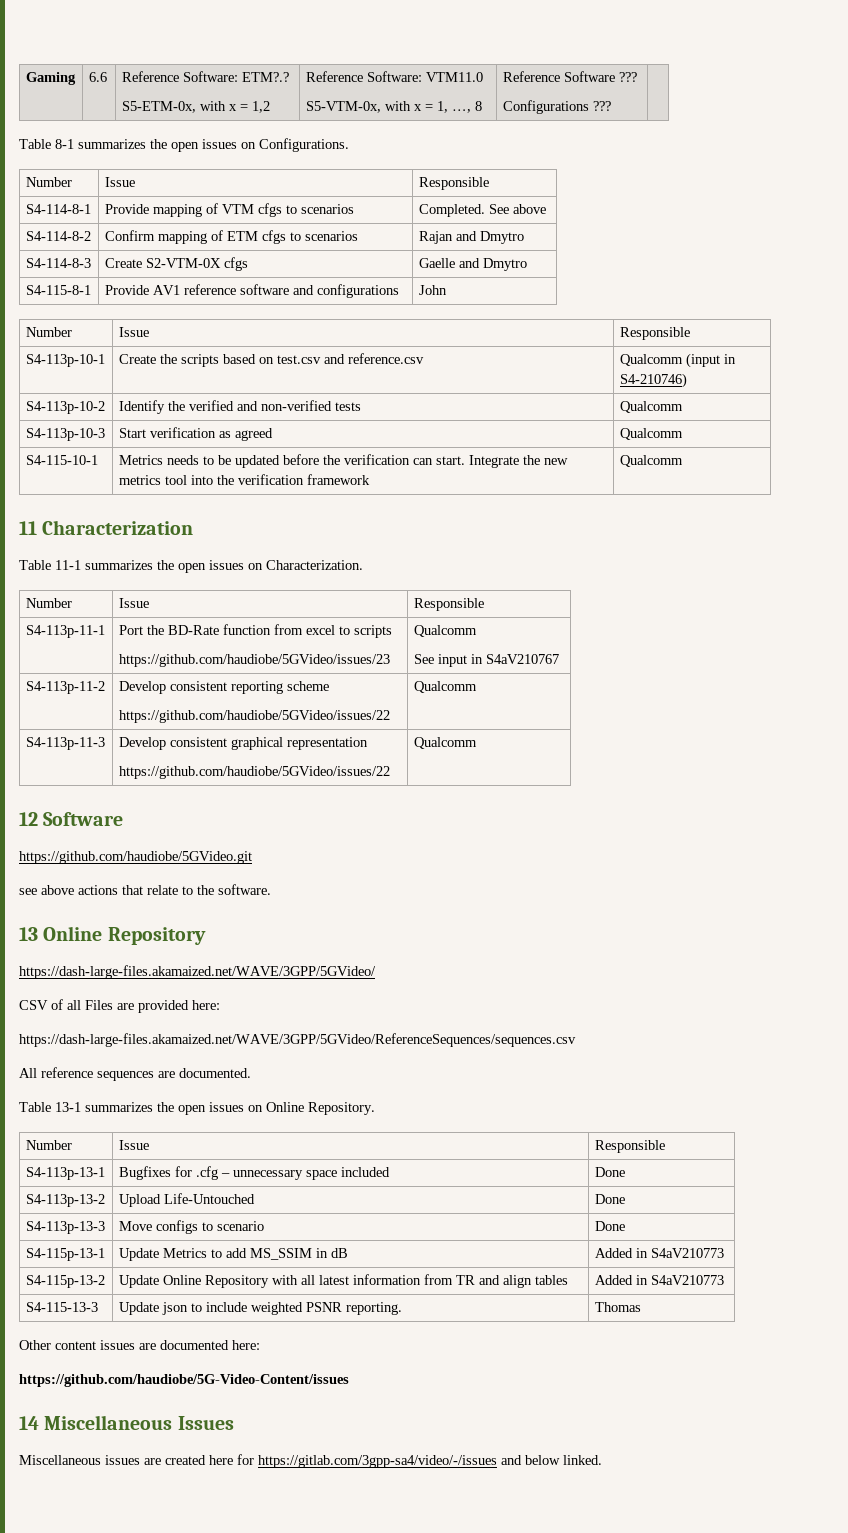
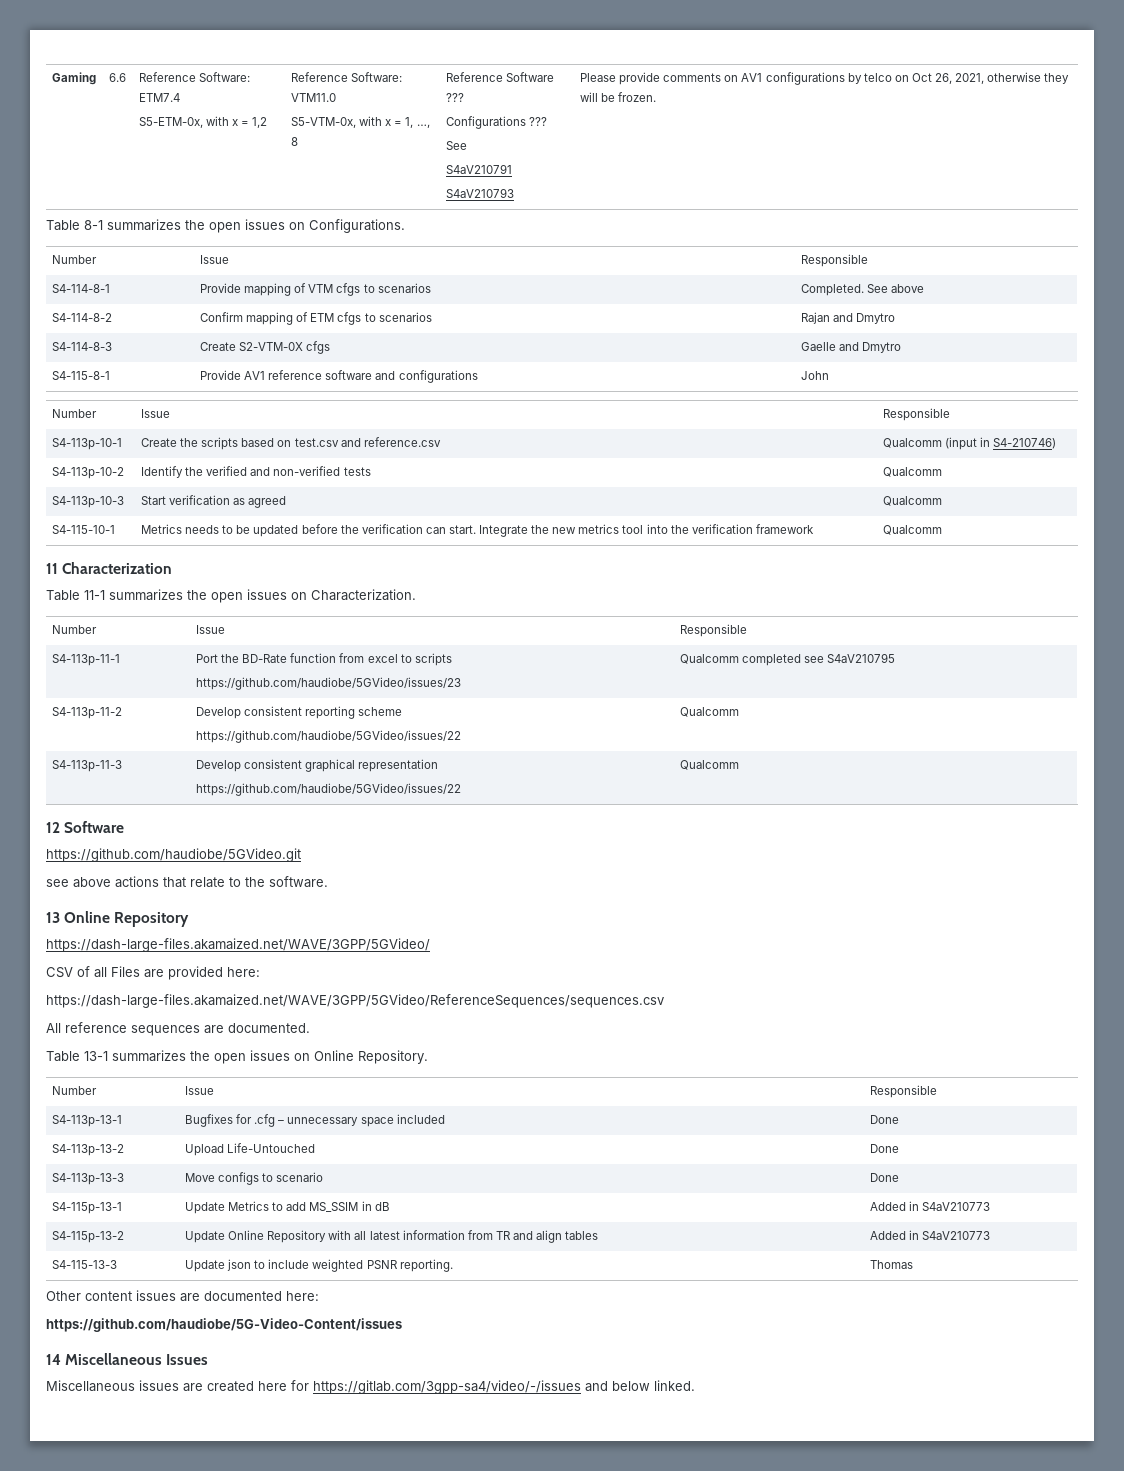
[241,72,289,82] ETM?.? -> [139,93,181,102] ETM7.4
(611, 106) | -> [446,141,468,150] [446,164,513,174] [446,188,515,198] [580,72,1070,85] [580,92,657,102] // See // S4aV210791 // S4aV210793 | Please provide comments on AV1 configurations by telco on Oct 26, 2021, otherwise they will be frozen.
[413,654,559,667] // See input in S4aV210767 -> [742,653,896,666] completed see S4aV210795

